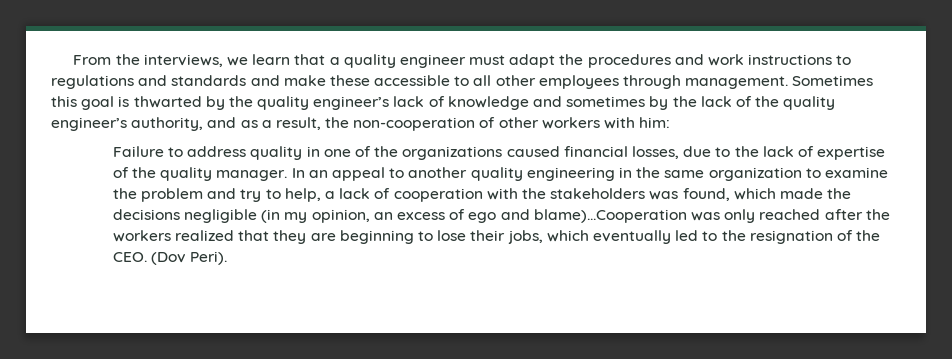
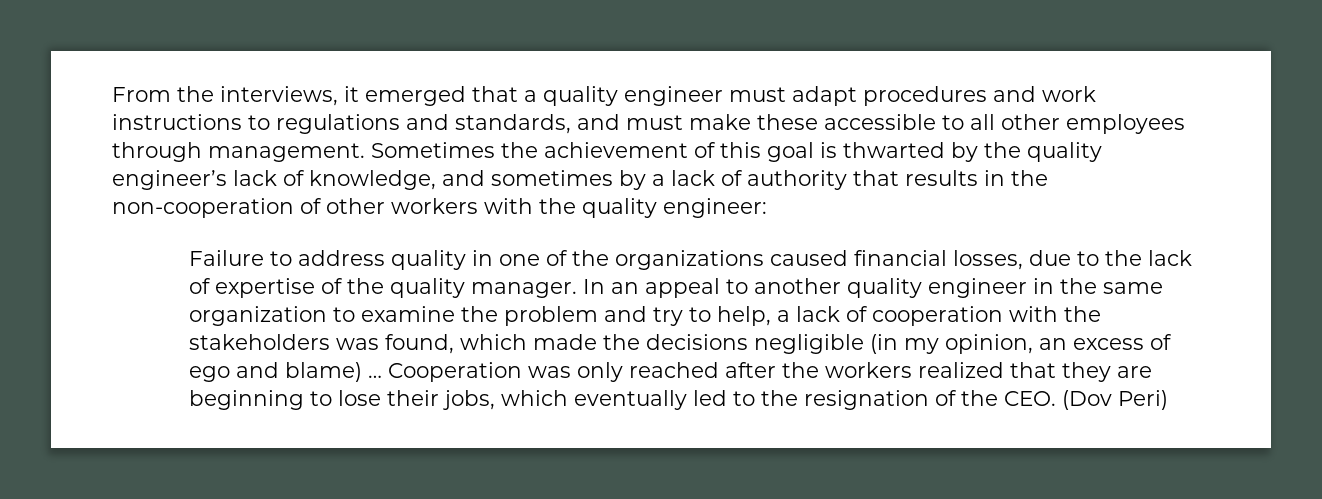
[226,54,291,66] we learn -> [344,86,466,106] it emerged
[559,54,584,65] the -> (857, 96) none
[171,75,280,86] standards and -> [455,114,683,134] standards, and must
(874, 80) none -> [501,142,716,158] the achievement of
[447,96,529,110] knowledge -> [309,170,436,190] knowledge,
[672,96,836,110] [51,117,321,131] the lack of the quality engineer’s authority, and as a result, -> [652,170,1005,190] a lack of authority that results in
[639,117,671,128] him: -> [539,198,767,218] the quality engineer:
[526,167,615,181] engineering -> [928,278,1028,298] engineer
[533,209,687,223] blame)...Cooperation -> [285,362,523,382] blame) … Cooperation
[190,251,228,265] Peri). -> [1118,390,1169,410] Peri)

